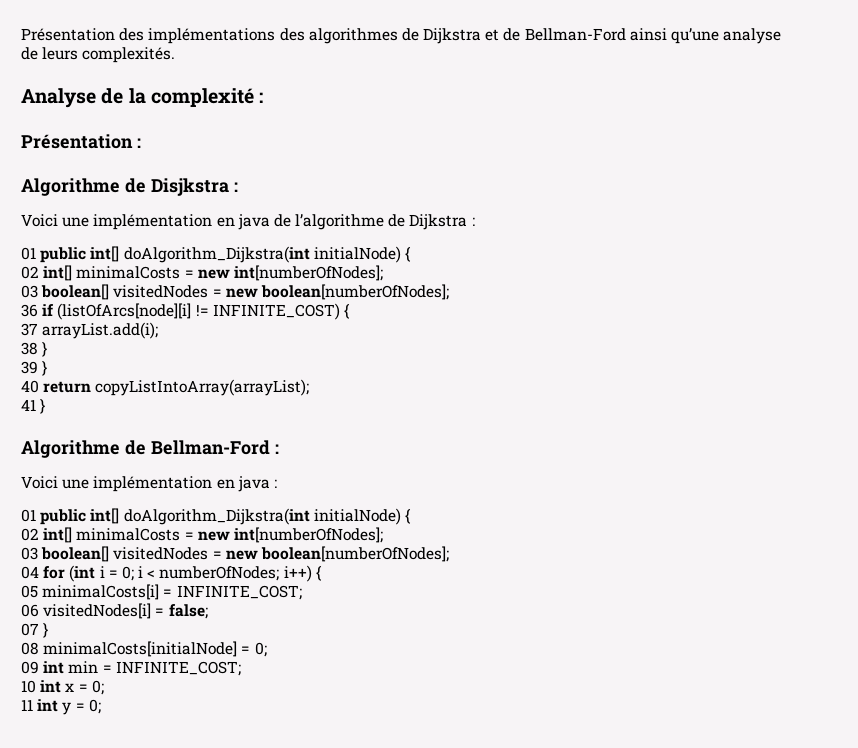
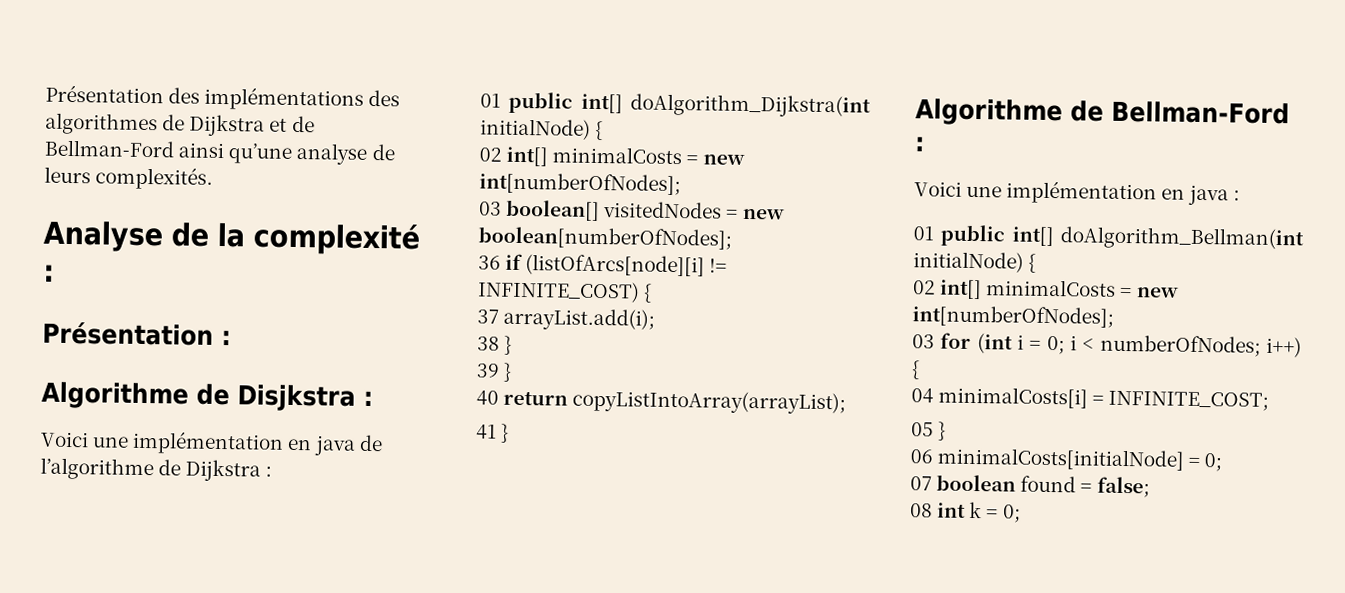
[123,508,411,525] [21,527,383,543] [21,546,449,562] [21,566,39,579] doAlgorithm_Dijkstra(int initialNode) { // 02 int[] minimalCosts = new int[numberOfNodes]; // 03 boolean[] visitedNodes = new boolean[numberOfNodes]; // 04 -> [1060,226,1304,251] [913,251,1037,273] [913,279,1179,300] [912,305,1114,328] [912,334,935,349] doAlgorithm_Bellman(int initialNode) { // 02 int[] minimalCosts = new int[numberOfNodes]; // 03
[21,585,38,598] 05 -> [911,388,934,404] 04
[21,603,208,619] [21,622,49,638] [21,642,39,655] 06 visitedNodes[i] = false; // 07 } // 08 -> [911,421,947,441] [910,449,933,464] 05 } // 06
[21,661,241,676] [21,680,104,695] [21,699,72,715] 09 int min = INFINITE_COST; // 10 int x = 0; // 11 int y -> [910,474,1150,498] [910,501,983,519] 07 boolean found = false; // 08 int k

